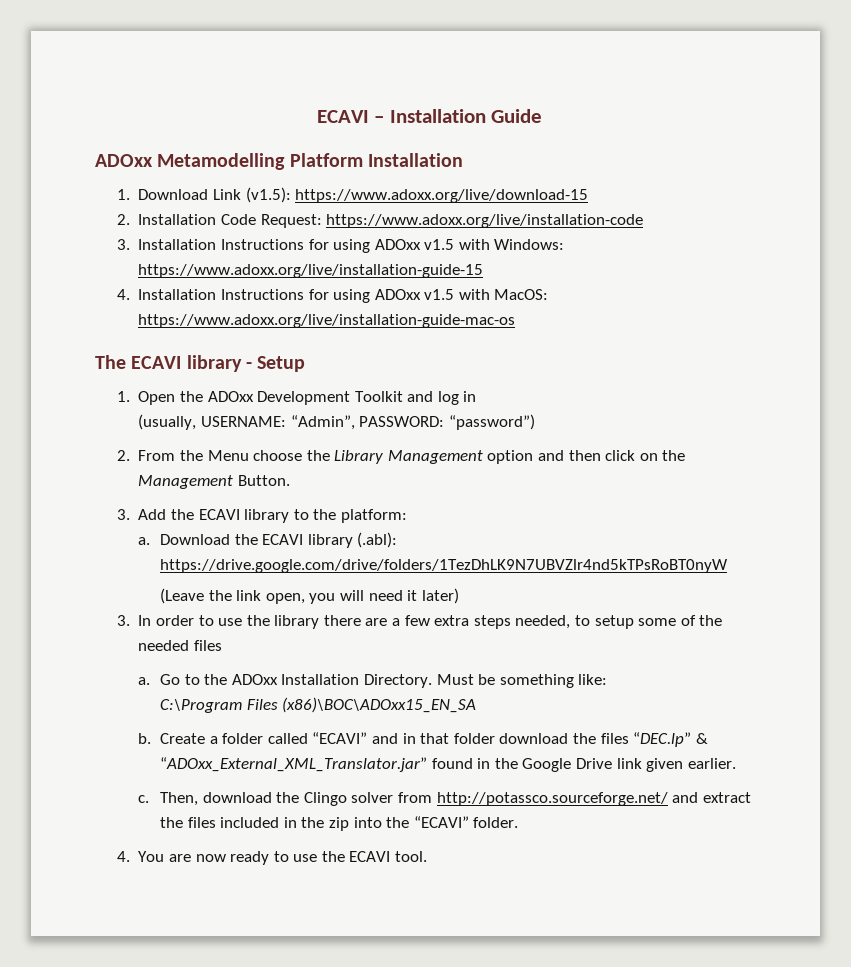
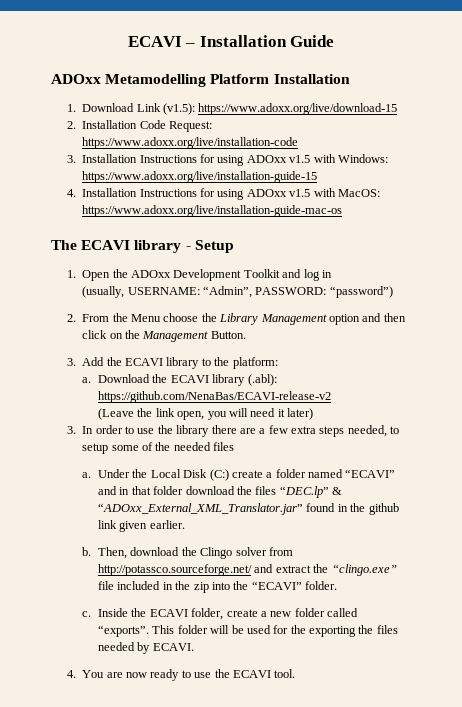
[160,559,729,573] https://drive.google.com/drive/folders/1TezDhLK9N7UBVZlr4nd5kTPsRoBT0nyW -> [98,391,332,403] https://github.com/NenaBas/ECAVI-release-v2
[160,674,608,688] [160,697,477,713] [138,733,206,744] Go to the ADOxx Installation Directory. Must be something like: // C:\Program Files (x86)\BOC\ADOxx15_EN_SA // b. Create -> [98,469,263,481] Under the Local Disk (C:) create
[267,733,308,744] called -> [308,469,344,478] named
[522,758,612,772] Google Drive -> [368,503,399,515] github
[138,795,150,803] c. -> [82,547,92,556] b.
[187,817,216,828] files -> [331,564,397,576] [98,581,115,590] “clingo.exe” file
(519, 822) none -> [82,608,359,620] [98,625,398,637] [98,642,194,654] // c. Inside the ECAVI folder, create a new folder called “exports”. This folder will be used for the exporting the files needed by ECAVI.

